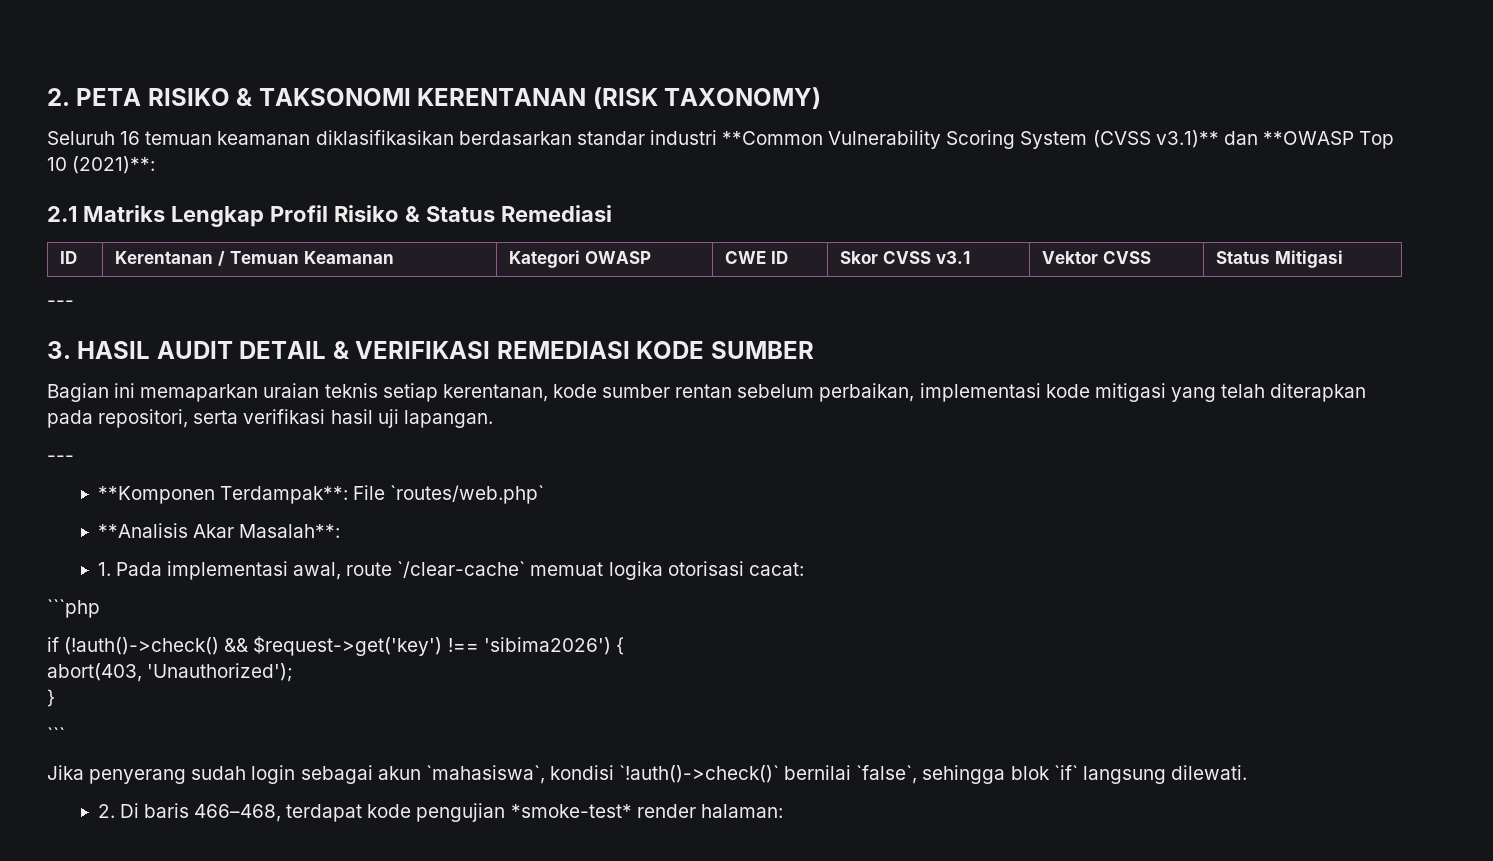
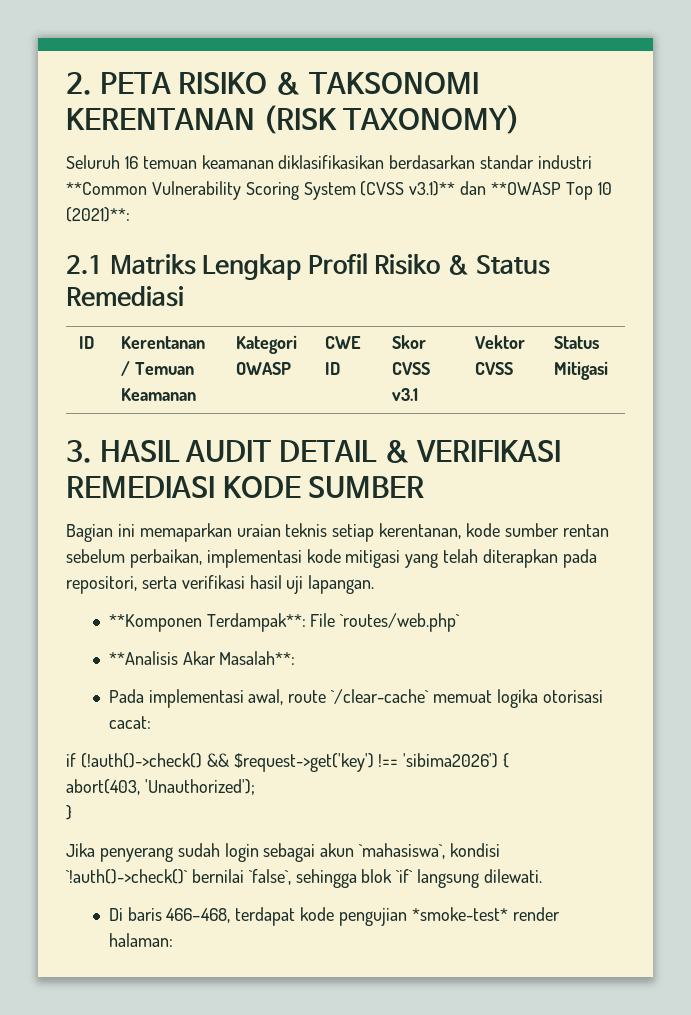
[47,300,74,307] // --- -> (609, 370) none
[47,455,74,462] // --- -> (375, 584) none
[97,562,111,576] 1. -> (296, 658) none
[47,599,100,618] // ```php -> (151, 722) none
[47,727,65,742] // ``` -> (72, 812) none
[97,804,115,818] 2. -> (543, 876) none

